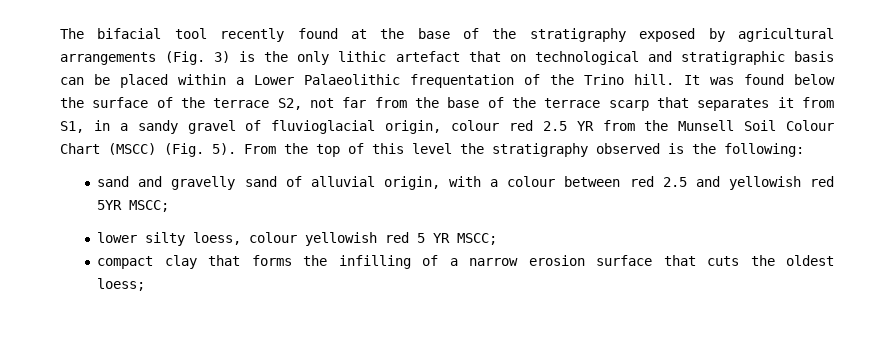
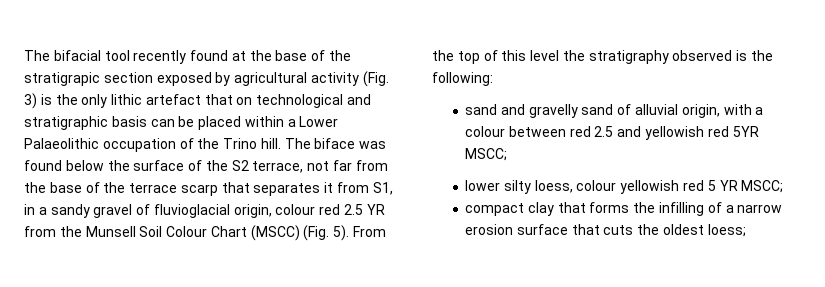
[529,28,626,42] stratigraphy -> [24,72,153,86] stratigrapic section
[60,52,156,65] arrangements -> [310,72,359,86] activity
[410,74,514,88] frequentation -> [102,138,176,152] occupation
[684,75,700,85] It -> [284,138,356,149] The biface
[213,98,302,110] terrace S2, -> [231,160,304,173] S2 terrace,

